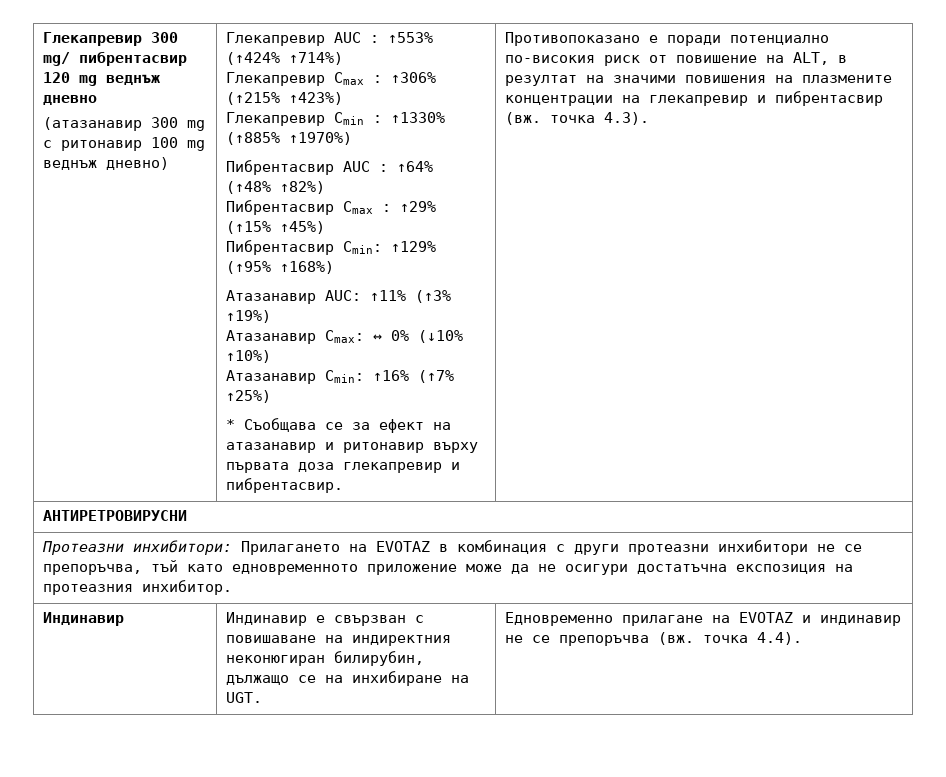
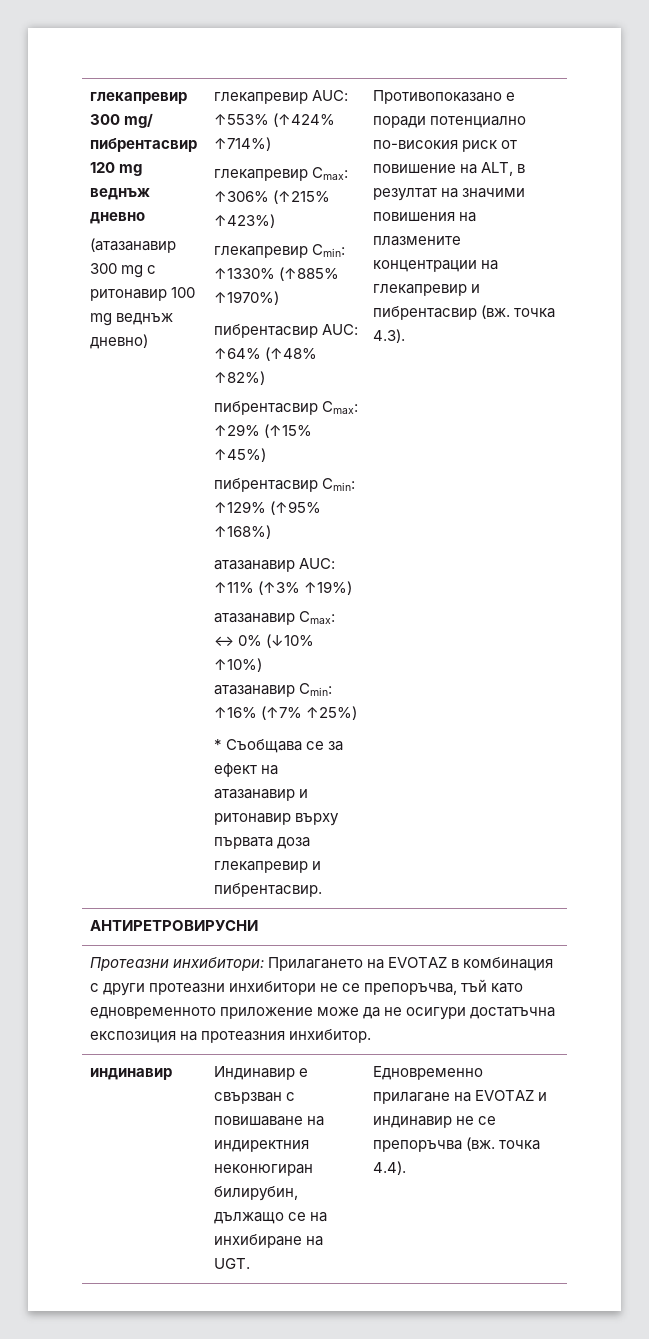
[43,32,143,46] Глекапревир -> [89,92,187,104] глекапревир
[226,32,380,46] Глекапревир AUC : -> [213,90,348,104] глекапревир AUC:
[226,72,383,86] Глекапревир Cmax : -> [213,167,348,181] глекапревир Cmax:
[226,112,383,126] Глекапревир Cmin : -> [213,244,345,258] глекапревир Cmin:
[226,160,389,175] Пибрентасвир AUC : -> [213,324,358,338] пибрентасвир AUC:
[226,200,392,215] Пибрентасвир Cmax : -> [213,401,358,415] пибрентасвир Cmax:
[226,240,335,255] Пибрентасвир -> [213,478,318,492] пибрентасвир
[226,290,317,304] Атазанавир -> [213,560,295,572] атазанавир
[226,330,317,344] Атазанавир -> [213,613,295,625] атазанавир
[226,370,317,384] Атазанавир -> [213,685,295,697] атазанавир
[43,612,125,626] Индинавир -> [89,1068,172,1080] индинавир

